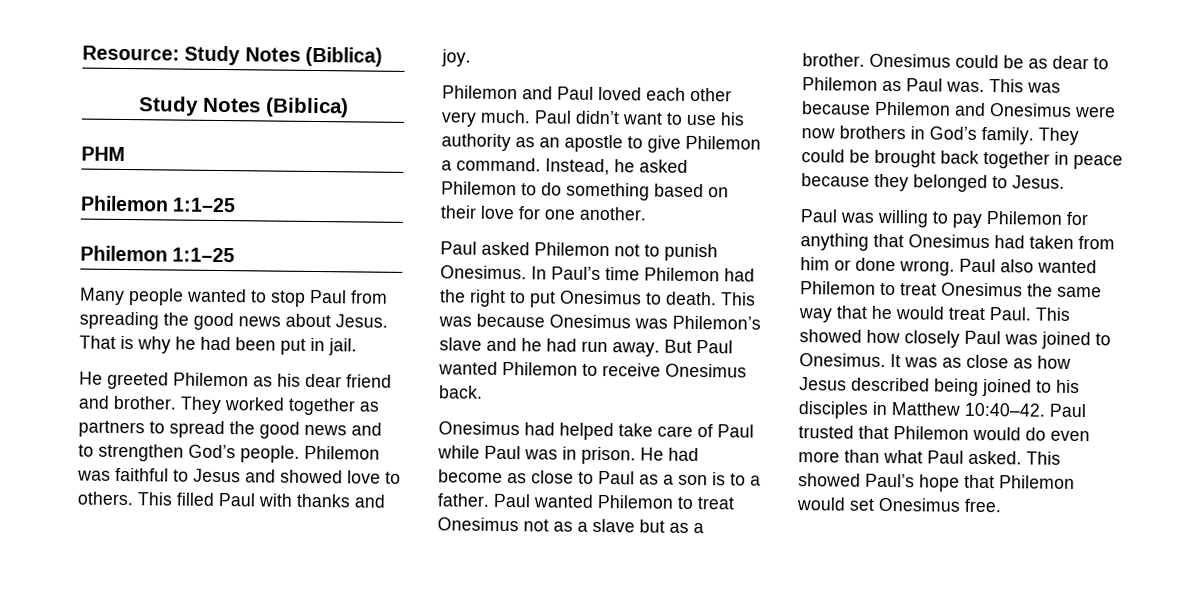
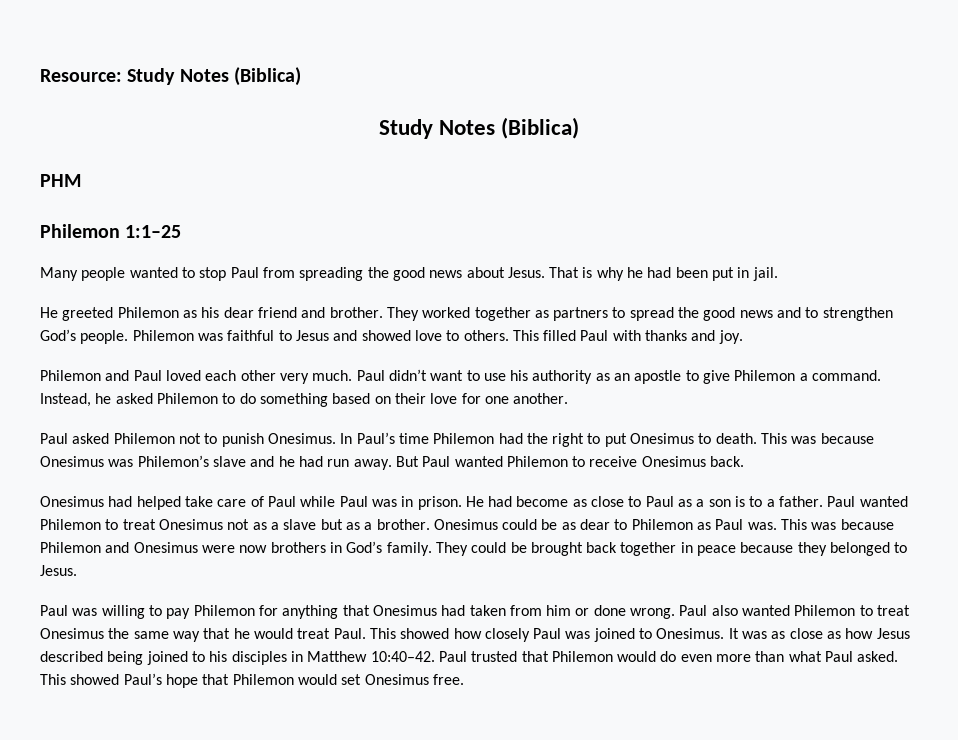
[80,245,236,263] // Philemon 1:1–25 -> (182, 231) none

